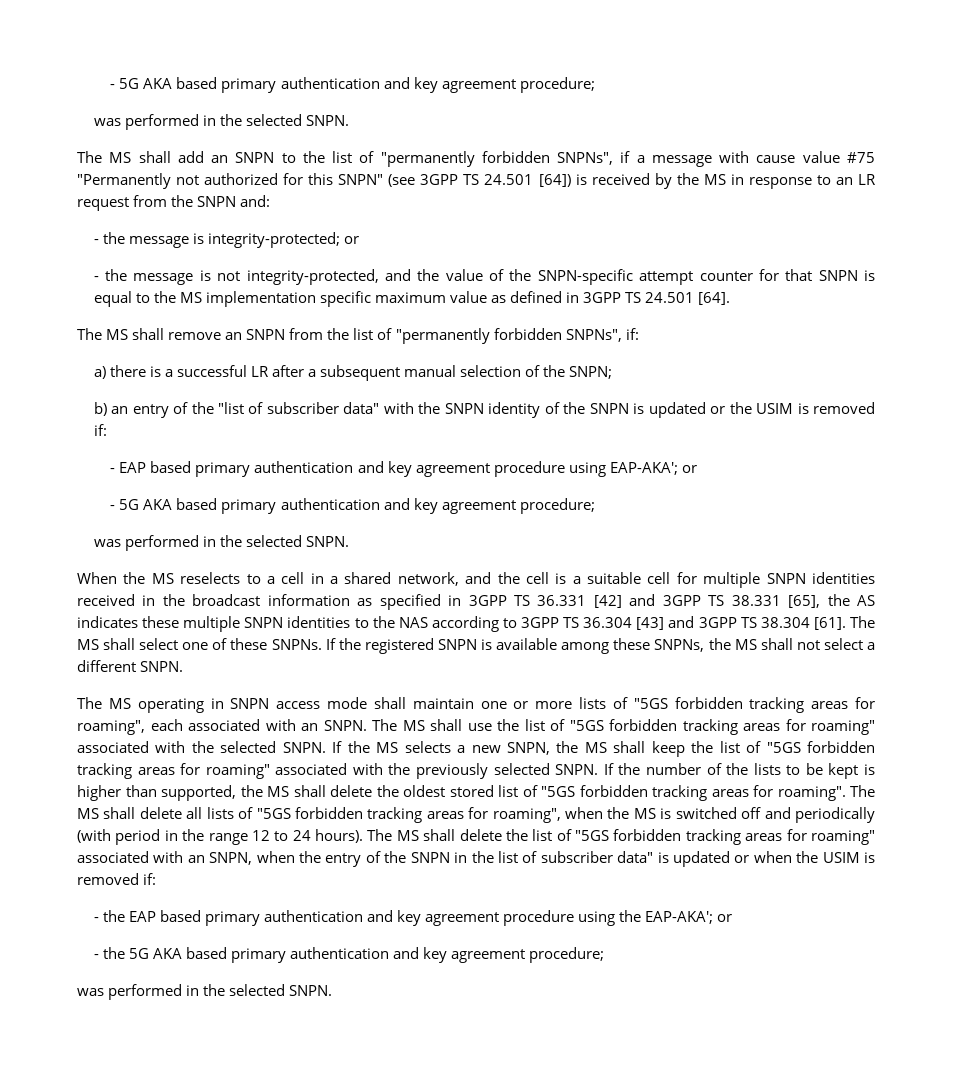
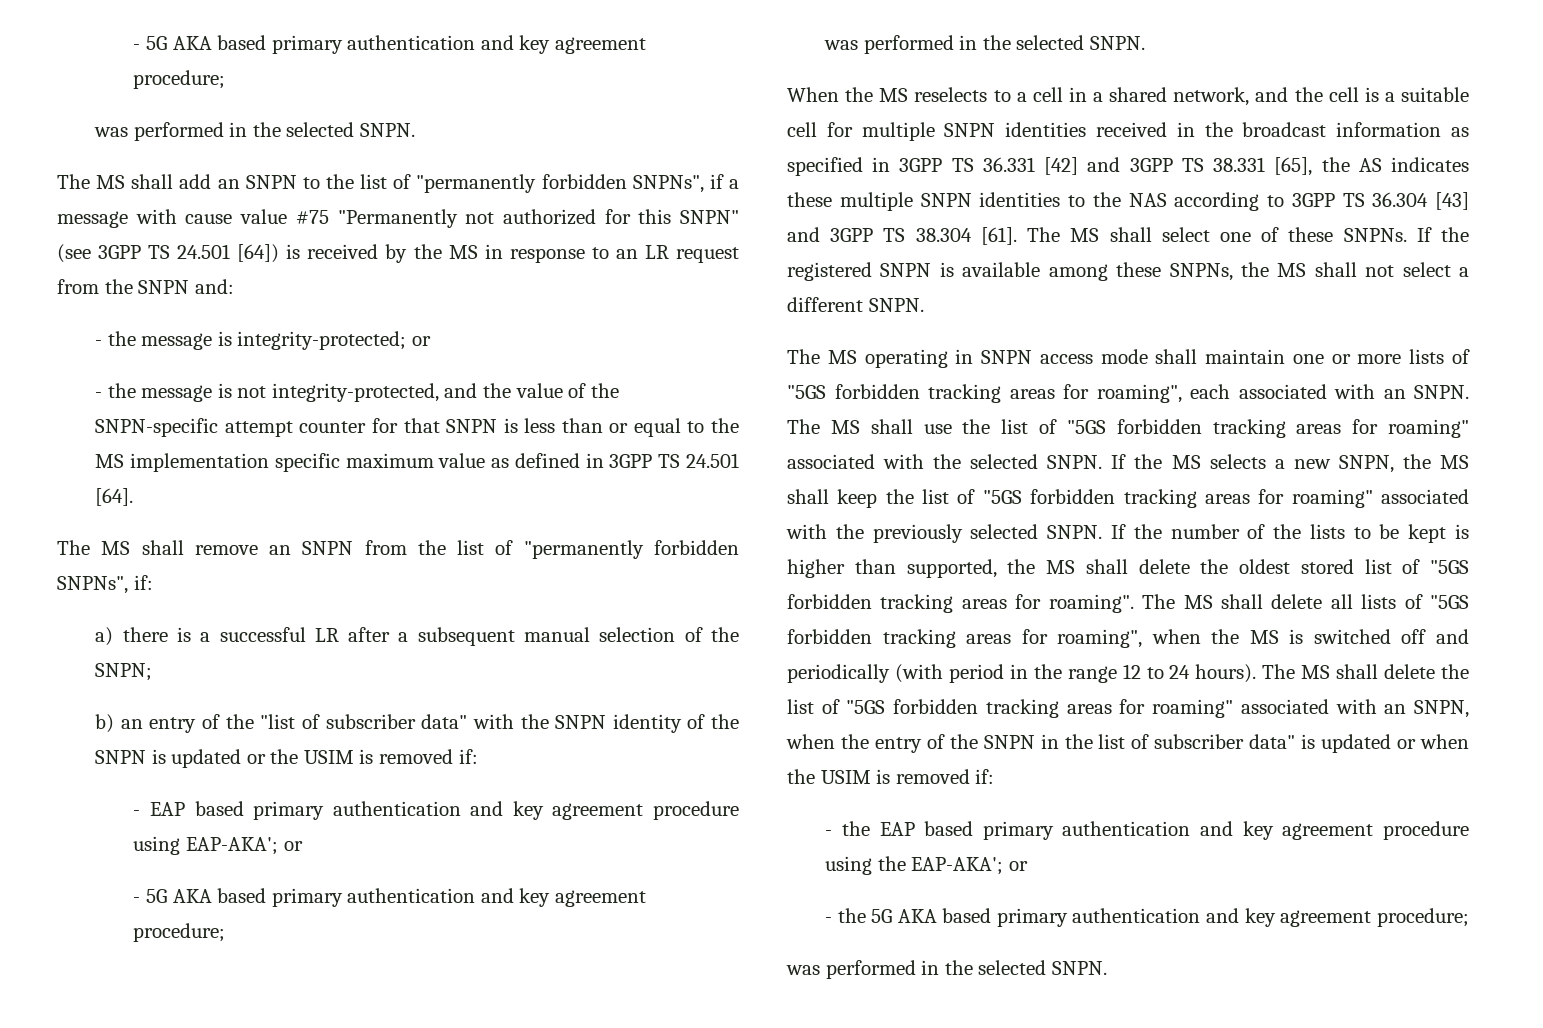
(875, 275) none -> [524,418,629,433] less than or

